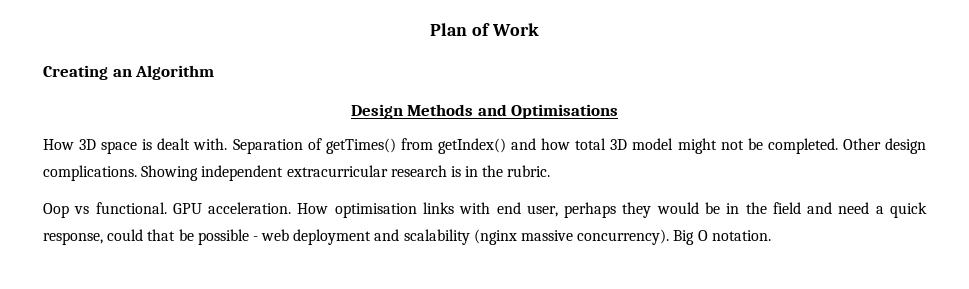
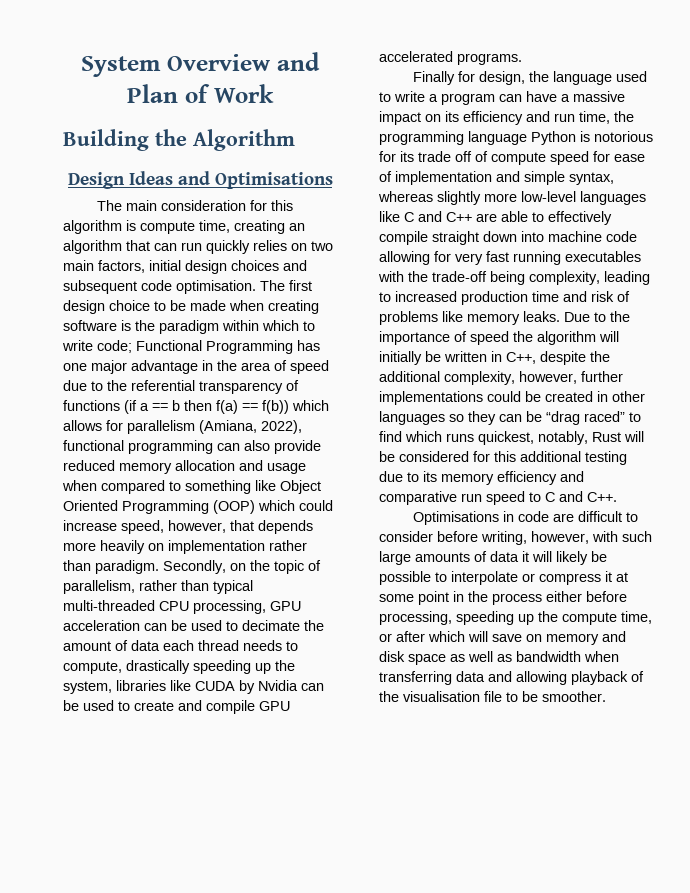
(430, 29) none -> [81,52,320,77] System Overview and
[43,65,132,80] Creating an -> [63,129,187,151] Building the
[407,104,474,116] Methods -> [128,171,173,185] Ideas
[43,138,926,154] [43,165,551,181] [43,202,928,218] [43,229,771,245] How 3D space is dealt with. Separation of getTimes() from getIndex() and how total 3D model might not be completed. Other design complications. Showing independent extracurricular research is in the rubric. // Oop vs functional. GPU acceleration. How optimisation links with end user, perhaps they would be in the field and need a quick response, could that be possible - web deployment and scalability (nginx massive concurrency). Big O notation. -> [96,200,293,211] [63,220,305,234] [63,240,333,254] [63,260,307,274] [63,280,312,294] [63,300,319,314] [63,320,315,334] [62,340,320,354] [63,360,329,374] [63,380,299,394] [63,400,329,414] [63,420,302,434] [63,440,321,454] [63,460,306,474] [62,480,321,494] [63,500,333,514] [63,520,313,534] [63,540,307,554] [63,560,321,574] [63,580,253,594] [63,600,301,614] [63,620,324,631] [63,640,298,651] [63,660,295,674] [63,680,324,694] [63,700,290,714] [379,51,522,65] [412,71,647,85] [379,91,625,105] [379,111,634,125] [379,131,653,145] [379,151,645,165] [379,171,614,185] [378,191,646,205] [379,211,612,225] [379,231,637,245] [379,251,641,265] [378,271,650,285] [379,291,630,305] [379,311,630,325] [379,331,619,345] [379,351,610,365] [379,371,623,385] [379,391,645,405] [379,411,641,425] [379,431,644,445] [379,451,627,465] [379,471,584,485] [379,491,617,505] [412,511,638,525] [379,531,652,545] [379,551,607,565] [379,571,628,585] [379,591,627,605] [379,611,652,625] [379,631,626,645] [379,651,619,665] [379,671,644,685] [379,691,606,702] The main consideration for this algorithm is compute time, creating an algorithm that can run quickly relies on two main factors, initial design choices and subsequent code optimisation. The first design choice to be made when creating software is the paradigm within which to write code; Functional Programming has one major advantage in the area of speed due to the referential transparency of functions (if a == b then f(a) == f(b)) which allows for parallelism (Amiana, 2022), functional programming can also provide reduced memory allocation and usage when compared to something like Object Oriented Programming (OOP) which could increase speed, however, that depends more heavily on implementation rather than paradigm. Secondly, on the topic of parallelism, rather than typical multi-threaded CPU processing, GPU acceleration can be used to decimate the amount of data each thread needs to compute, drastically speeding up the system, libraries like CUDA by Nvidia can be used to create and compile GPU accelerated programs. // Finally for design, the language used to write a program can have a massive impact on its efficiency and run time, the programming language Python is notorious for its trade off of compute speed for ease of implementation and simple syntax, whereas slightly more low-level languages like C and C++ are able to effectively compile straight down into machine code allowing for very fast running executables with the trade-off being complexity, leading to increased production time and risk of problems like memory leaks. Due to the importance of speed the algorithm will initially be written in C++, despite the additional complexity, however, further implementations could be created in other languages so they can be “drag raced” to find which runs quickest, notably, Rust will be considered for this additional testing due to its memory efficiency and comparative run speed to C and C++. // Optimisations in code are difficult to consider before writing, however, with such large amounts of data it will likely be possible to interpolate or compress it at some point in the process either before processing, speeding up the compute time, or after which will save on memory and disk space as well as bandwidth when transferring data and allowing playback of the visualisation file to be smoother.

